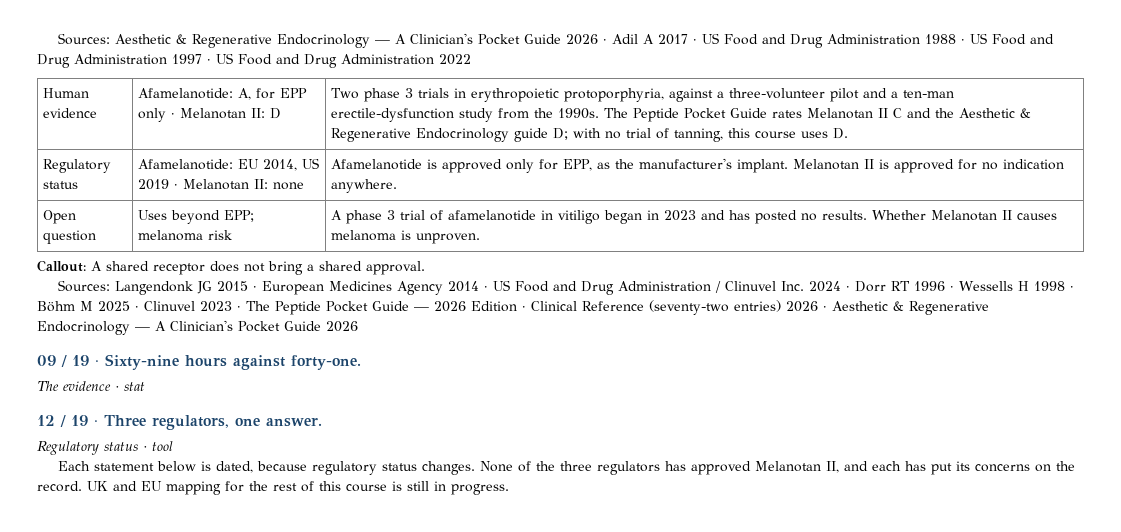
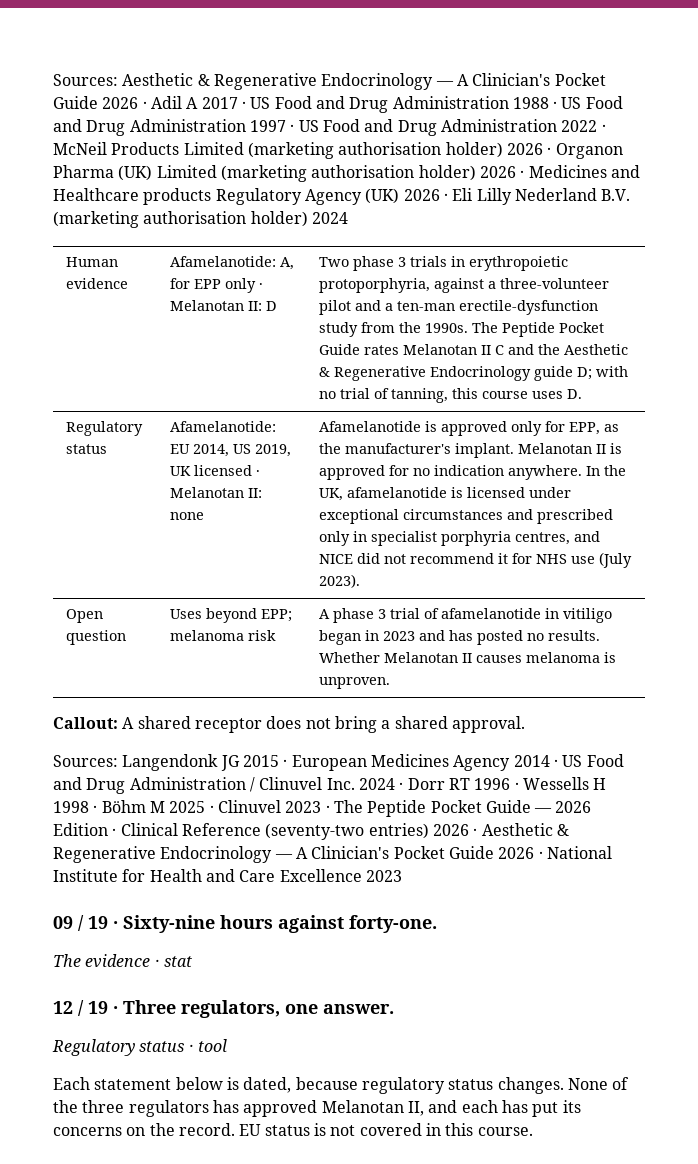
(471, 59) none -> [601,124,606,132] [53,142,623,159] [53,165,640,182] [53,188,631,205] [53,211,348,228] · McNeil Products Limited (marketing authorisation holder) 2026 · Organon Pharma (UK) Limited (marketing authorisation holder) 2026 · Medicines and Healthcare products Regulatory Agency (UK) 2026 · Eli Lilly Nederland B.V. (marketing authorisation holder) 2024
[138,179,170,190] 2019 -> [254,444,291,457] [169,465,252,476] 2019, UK licensed
(398, 186) none -> [585,465,626,476] [318,487,571,501] [318,509,613,524] [318,531,600,546] [318,552,632,568] [318,574,360,588] In the UK, afamelanotide is licensed under exceptional circumstances and prescribed only in specialist porphyria centres, and NICE did not recommend it for NHS use (July 2023).
(358, 326) none -> [538,846,612,859] [53,869,402,882] · National Institute for Health and Care Excellence 2023
[87,481,509,495] UK and EU mapping for the rest of this course is still in progress. -> [239,1123,533,1136] EU status is not covered in this course.

